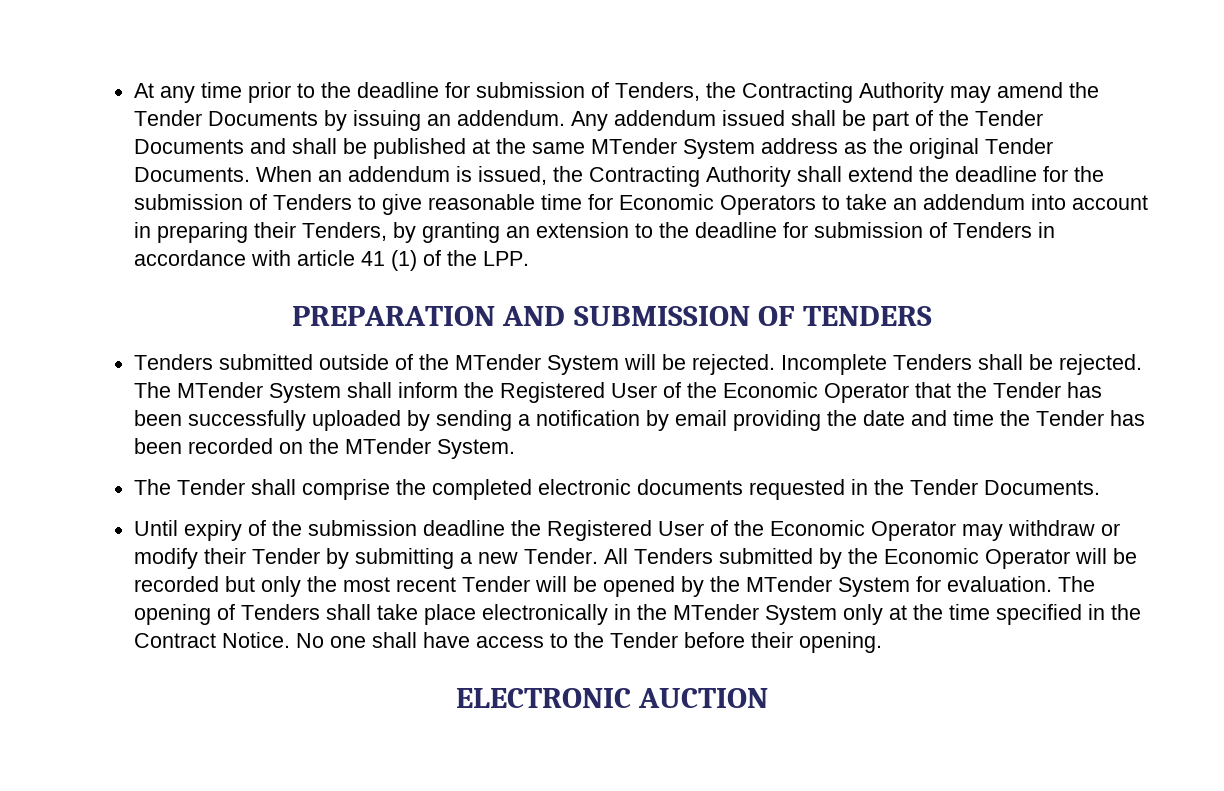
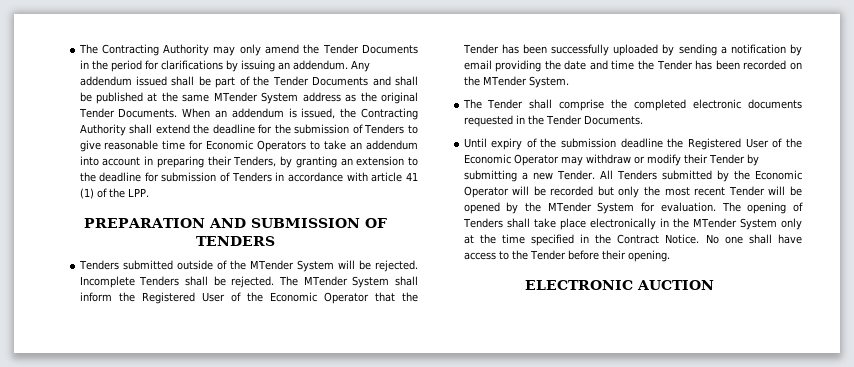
[134,82,737,103] At any time prior to the deadline for submission of Tenders, the -> [78,44,98,54] The
(992, 94) none -> [239,44,261,56] only
(319, 118) none -> [79,60,223,72] in the period for clarifications

